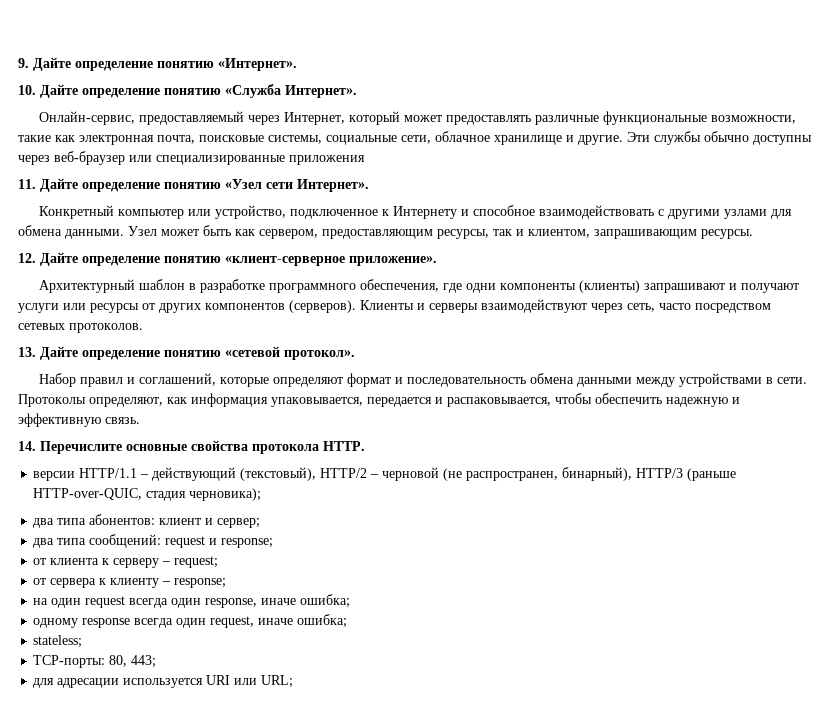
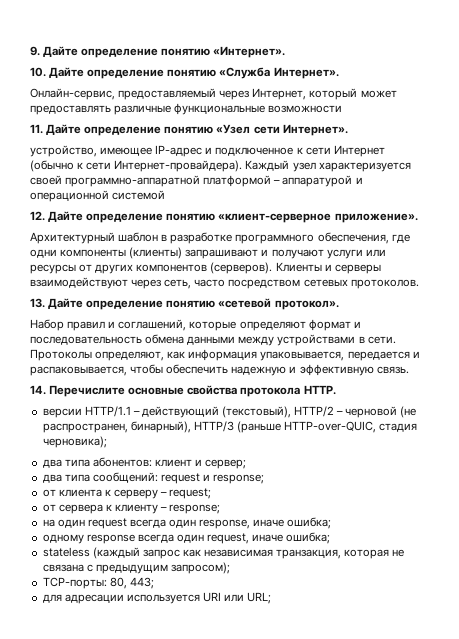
[711,115,797,124] [18,131,812,145] [18,151,365,165] возможности, такие как электронная почта, поисковые системы, социальные сети, облачное хранилище и другие. Эти службы обычно доступны через веб-браузер или специализированные приложения -> [268,105,343,113] возможности
[39,205,793,219] [18,225,753,239] Конкретный компьютер или устройство, подключенное к Интернету и способное взаимодействовать с другими узлами для обмена данными. Узел может быть как сервером, предоставляющим ресурсы, так и клиентом, запрашивающим ресурсы. -> [30,145,385,157] [30,160,411,172] [30,175,363,187] [30,190,166,202] устройство, имеющее IP-адрес и подключенное к сети Интернет (обычно к сети Интернет-провайдера). Каждый узел характеризуется своей программно-аппаратной платформой – аппаратурой и операционной системой
[33,635,83,648] stateless; -> [42,547,405,559] [42,562,230,574] stateless (каждый запрос как независимая транзакция, которая не связана с предыдущим запросом);

